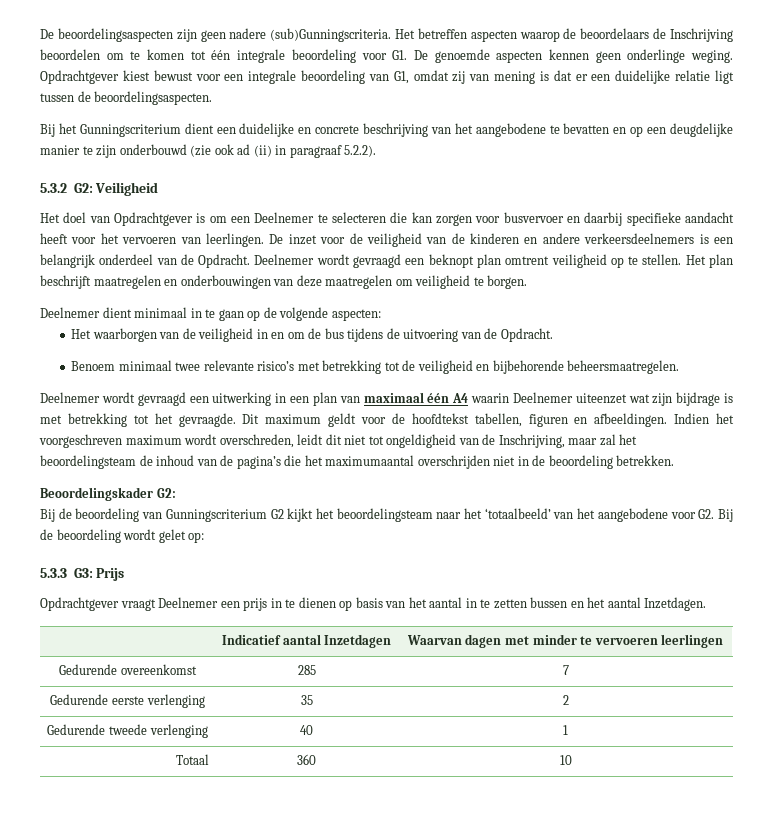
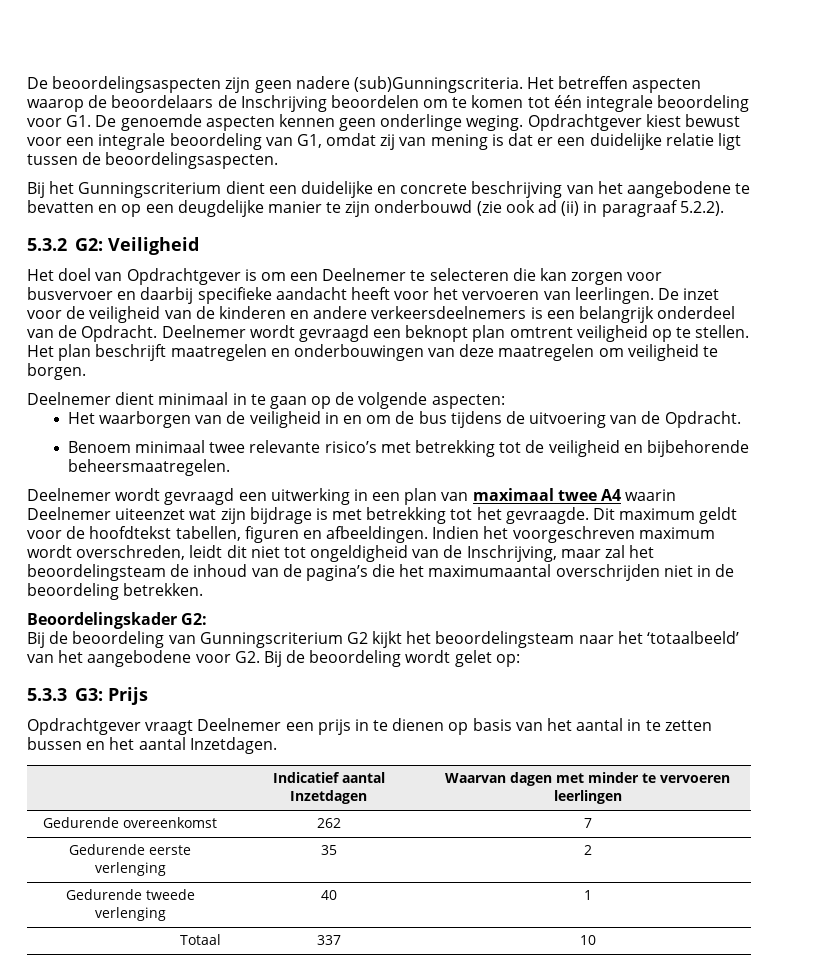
[427,393,450,403] één -> [557,490,597,501] twee
[297,665,316,675] 285 -> [316,818,341,828] 262
[297,754,316,765] 360 -> [316,935,341,945] 337

